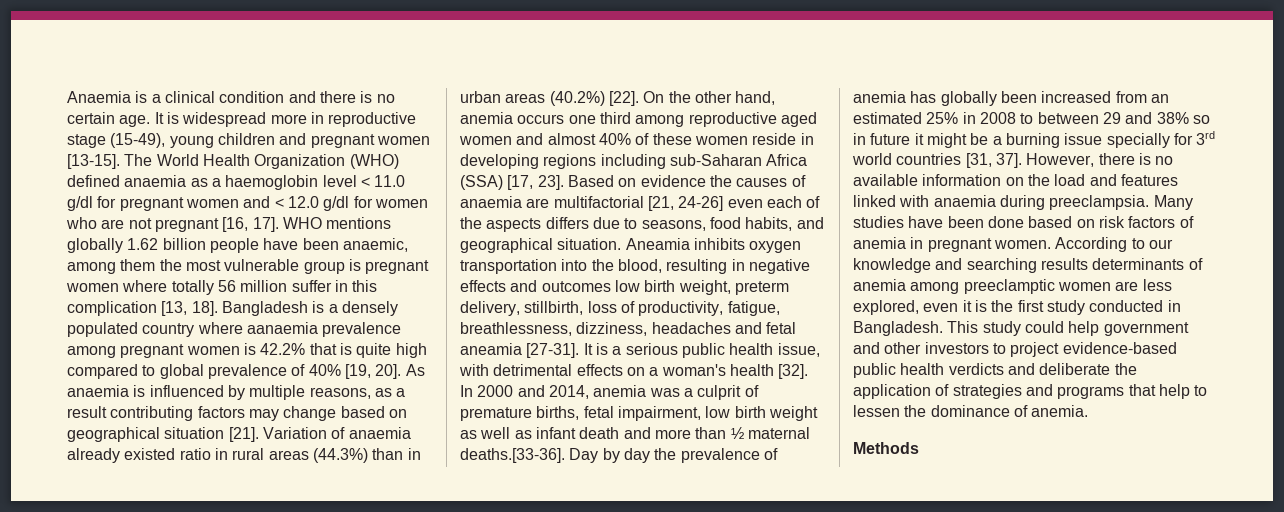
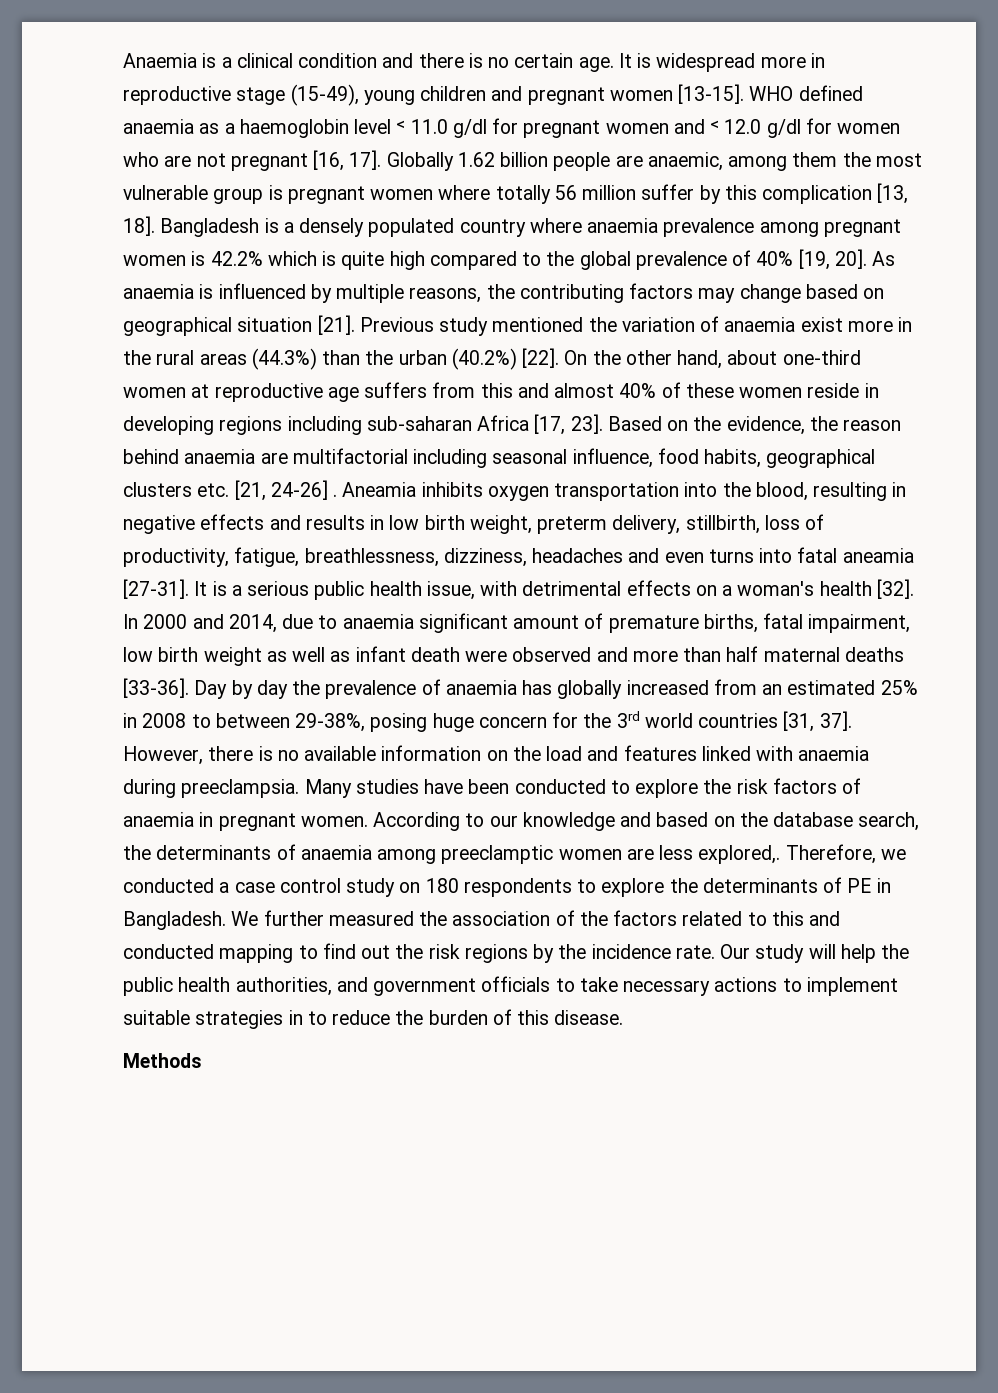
[124,154,399,169] The World Health Organization (WHO) -> [749,86,794,101] WHO
[282,217,392,229] [67,238,123,253] WHO mentions globally -> [386,152,454,171] Globally
[263,238,339,250] have been -> [615,155,643,167] are
[334,280,348,292] in -> [699,185,721,204] by
[246,322,318,334] aanaemia -> [587,218,659,233] anaemia
[309,343,337,355] that -> [267,251,317,266] which
(156, 370) none -> [546,251,575,266] the
[374,388,406,397] [67,406,107,418] as a result -> [486,284,515,299] the
[262,427,411,439] [67,448,228,463] Variation of anaemia already existed ratio in -> [359,316,913,336] [123,350,151,365] Previous study mentioned the variation of anaemia exist more in the
[407,448,421,460] [460,91,546,103] in urban areas -> [365,350,447,365] the urban
[460,112,817,127] [459,136,512,145] anemia occurs one third among reproductive aged women -> [727,350,861,365] [123,382,513,402] about one-third women at reproductive age suffers from this
[669,154,808,166] [460,175,503,190] sub-Saharan Africa (SSA) -> [366,415,530,431] sub-saharan Africa
[640,175,806,187] [460,196,821,211] [460,217,824,232] [460,238,622,253] evidence the causes of anaemia are multifactorial [21, 24-26] even each of the aspects differs due to seasons, food habits, and geographical situation. -> [693,416,902,435] [123,448,876,468] [123,480,338,501] the evidence, the reason behind anaemia are multifactorial including seasonal influence, food habits, geographical clusters etc. [21, 24-26] .
[541,281,611,292] outcomes -> [305,515,385,530] results in
[766,322,797,334] fetal -> [664,547,838,563] even turns into fatal
[593,385,742,400] anemia was a culprit -> [282,613,580,633] due to anaemia significant amount
[583,406,614,418] fetal -> [763,613,804,629] fatal
(620, 433) none -> [465,647,592,662] were observed
[730,427,810,439] [460,448,565,463] ½ maternal deaths.[33-36]. -> [726,646,904,662] [123,678,189,698] half maternal deaths [33-36].
[853,91,906,103] anemia -> [445,680,517,695] anaemia
[1000,91,1037,103] been -> (623, 689) none
[1102,112,1210,124] [853,133,1193,148] 29 and 38% so in future it might be a burning issue specially for -> [295,712,612,732] 29-38%, posing huge concern for the
[987,216,1095,228] done based on -> [514,779,732,798] conducted to explore the
[853,237,906,249] anemia -> [123,812,194,827] anaemia
[966,258,1203,273] [853,279,906,291] searching results determinants of anemia -> [656,812,920,831] [123,844,372,860] based on the database search, the determinants of anaemia
[853,300,1181,315] [853,321,1189,336] [853,342,1177,357] [853,363,1137,378] [853,384,1208,399] [853,405,1089,417] explored, even it is the first study conducted in Bangladesh. This study could help government and other investors to project evidence-based public health verdicts and deliberate the application of strategies and programs that help to lessen the dominance of anemia. -> [698,844,906,864] [123,877,891,897] [123,910,841,930] [123,943,910,963] [123,976,898,996] [123,1009,624,1029] explored,. Therefore, we conducted a case control study on 180 respondents to explore the determinants of PE in Bangladesh. We further measured the association of the factors related to this and conducted mapping to find out the risk regions by the incidence rate. Our study will help the public health authorities, and government officials to take necessary actions to implement suitable strategies in to reduce the burden of this disease.

